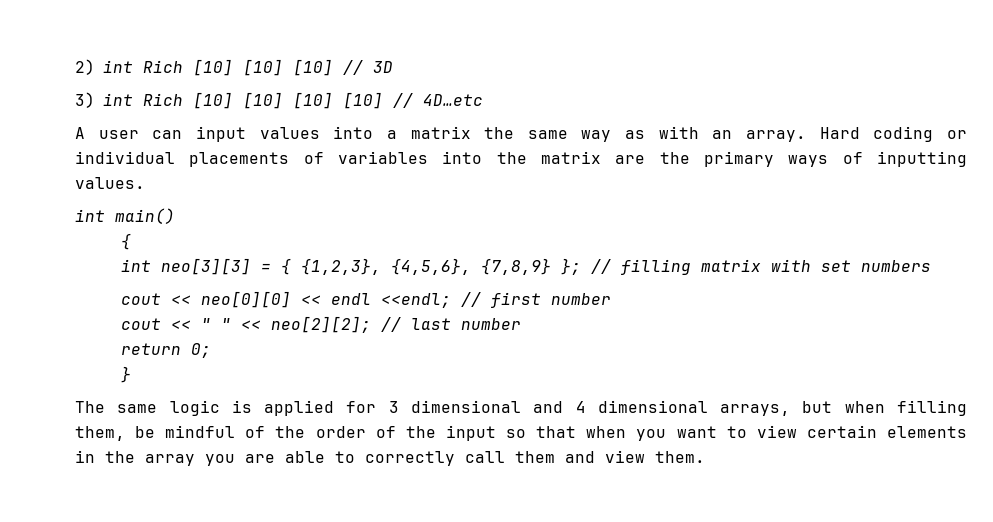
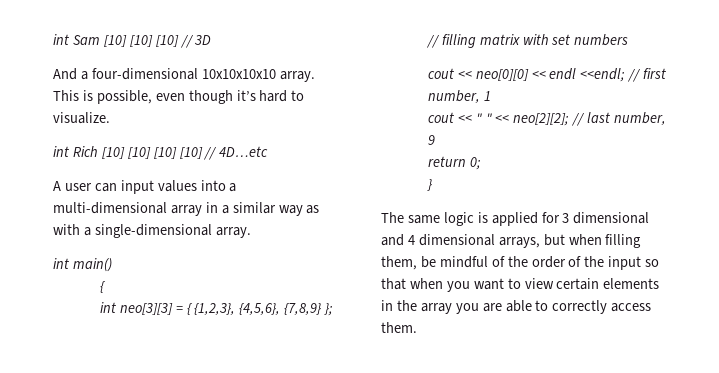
[75,59,183,75] 2) int Rich -> [53,34,100,45] int Sam
[75,92,95,108] 3) -> [53,68,315,82] [53,90,305,104] [53,112,110,124] And a four-dimensional 10x10x10x10 array. This is possible, even though it’s hard to visualize. //
[410,126,568,139] matrix the same -> [53,202,276,216] multi-dimensional array in a similar
[712,126,967,142] [75,151,968,167] [75,177,145,189] an array. Hard coding or individual placements of variables into the matrix are the primary ways of inputting values. -> [83,224,251,238] a single-dimensional array.
[551,293,612,305] number -> [427,90,491,103] number, 1
[461,318,522,330] number -> [614,112,667,125] [427,135,435,145] number, 9
[465,450,645,463] call them and view -> [611,303,652,312] access

